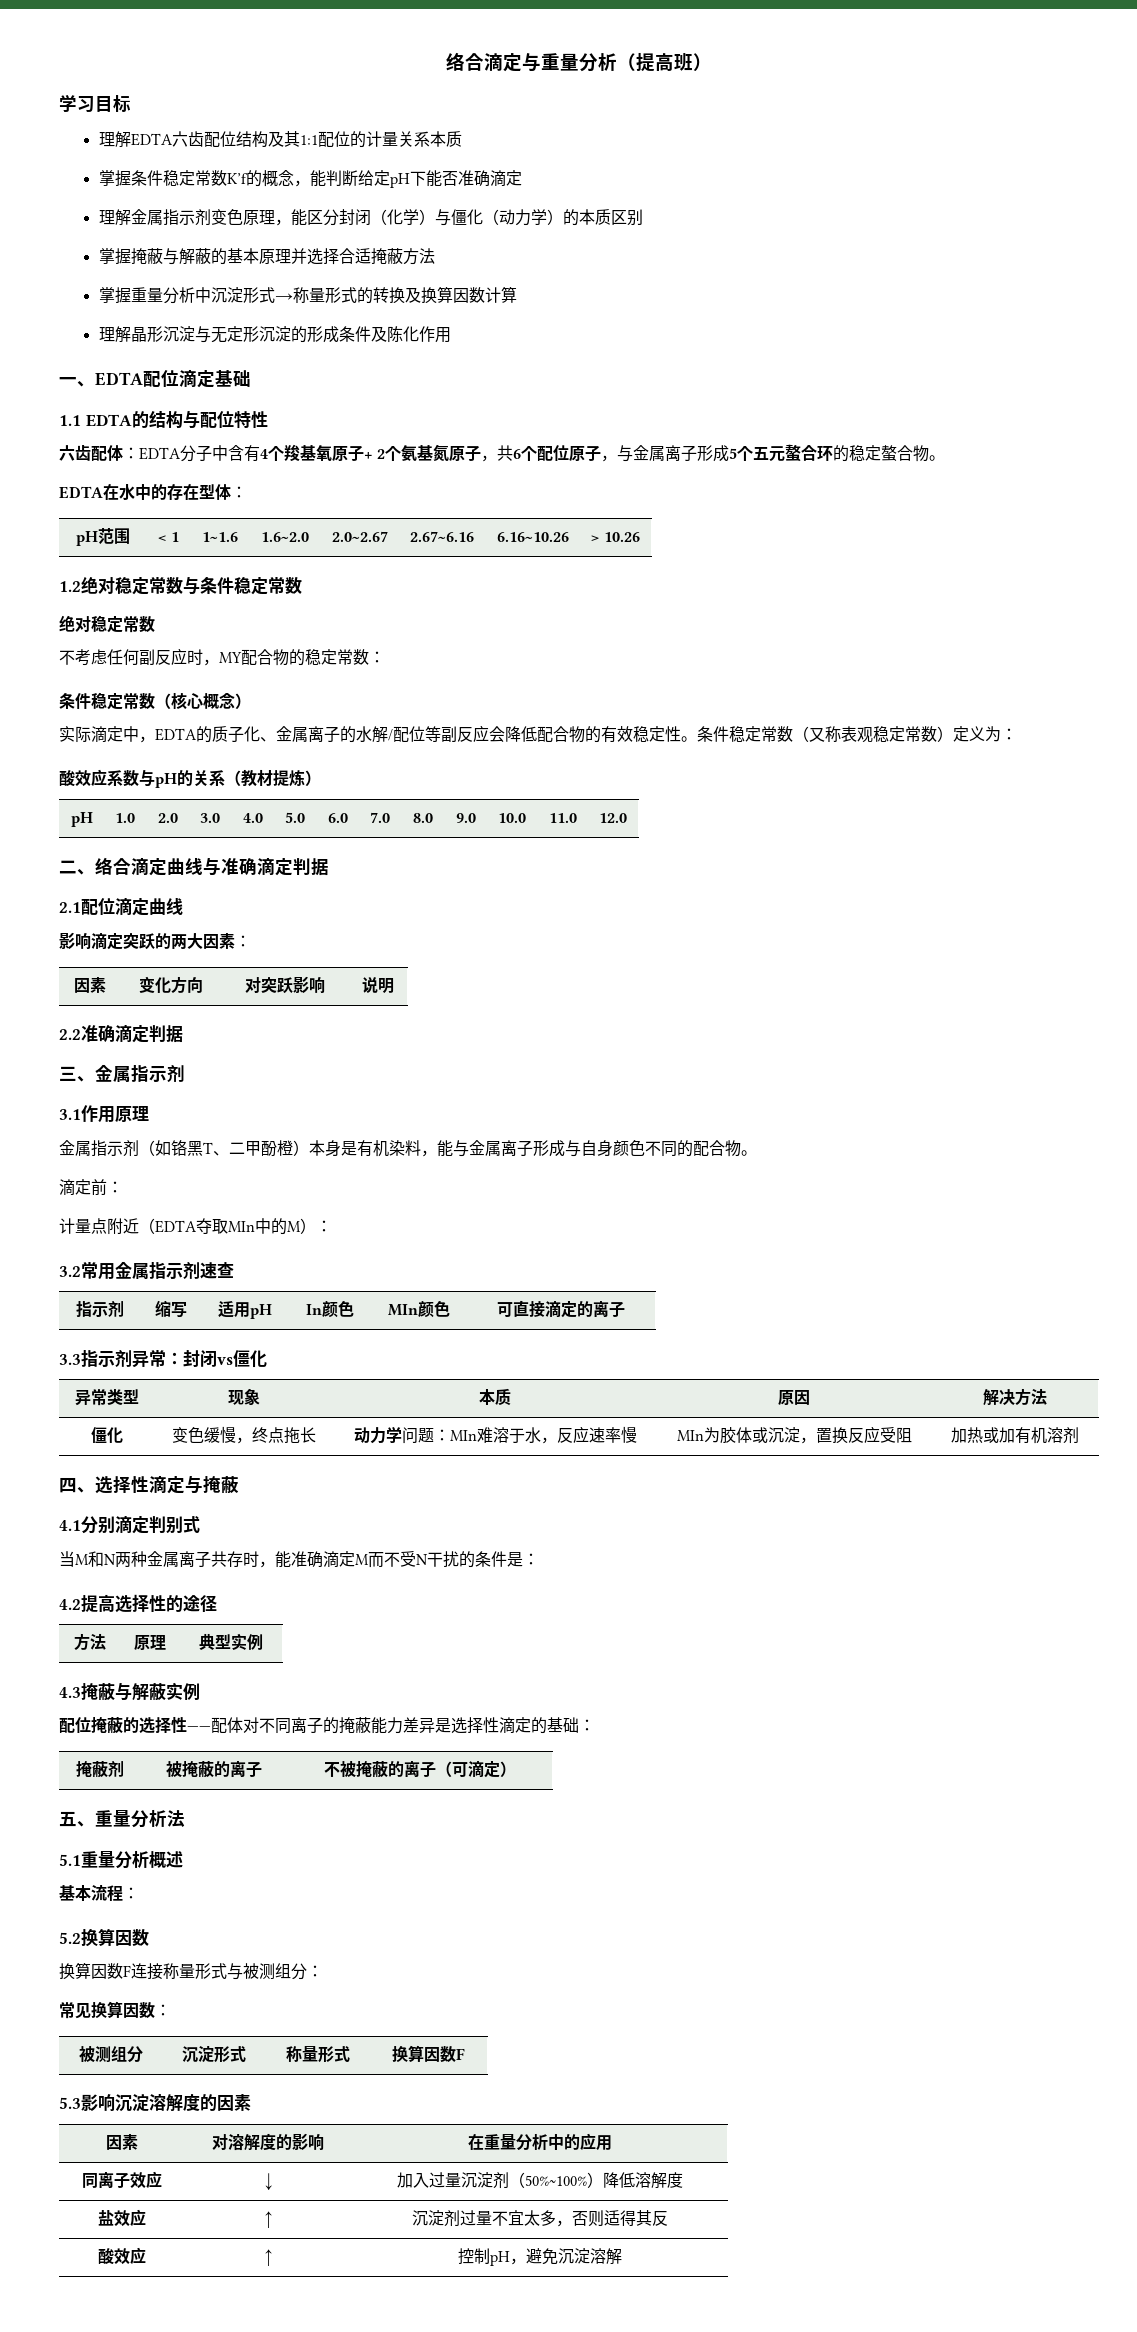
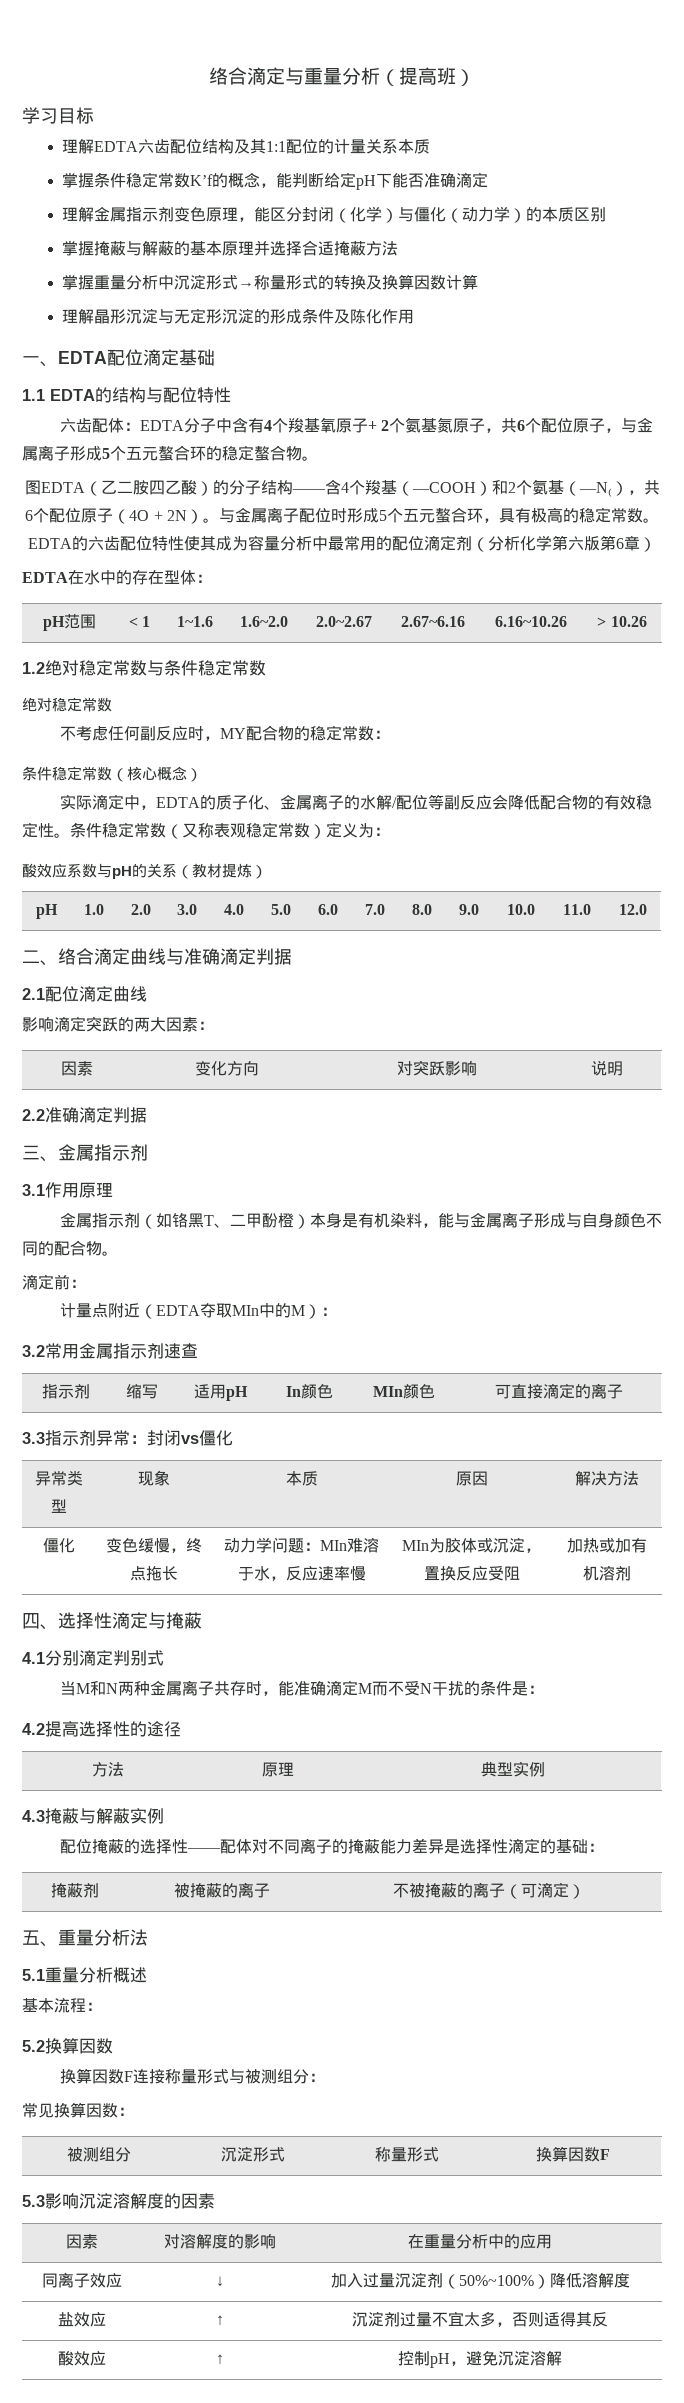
(946, 458) none -> [24,479,660,497] [25,507,659,524] [28,535,656,552] // 图EDTA（乙二胺四乙酸）的分子结构——含4个羧基（—COOH）和2个氨基（—N₍），共6个配位原子（4O + 2N）。与金属离子配位时形成5个五元螯合环，具有极高的稳定常数。EDTA的六齿配位特性使其成为容量分析中最常用的配位滴定剂（分析化学第六版第6章）

